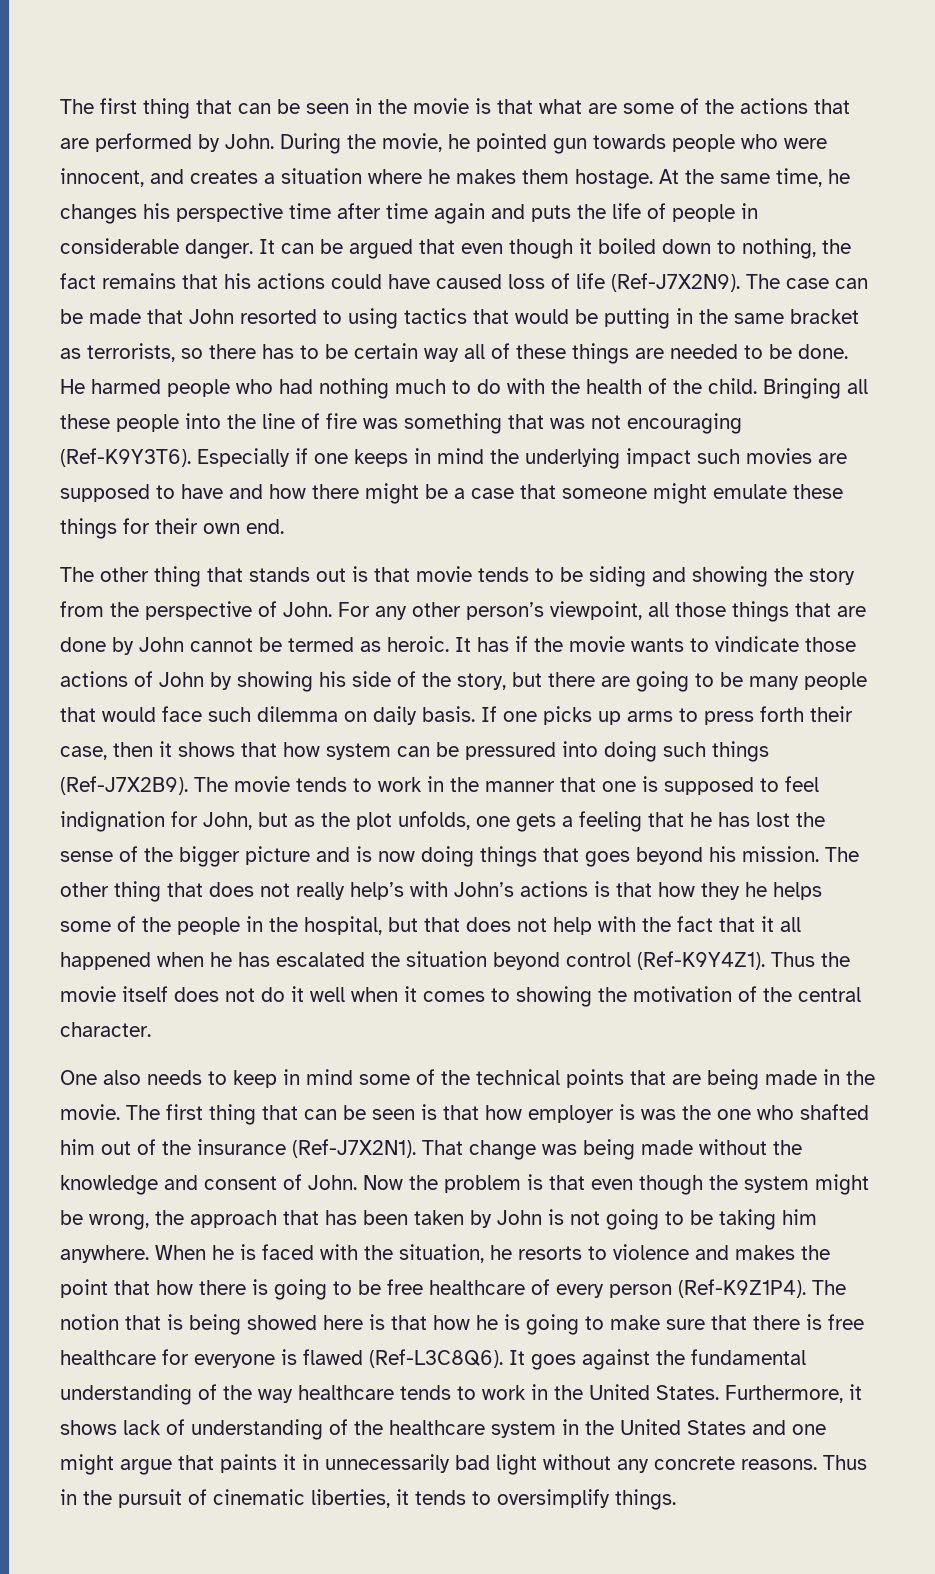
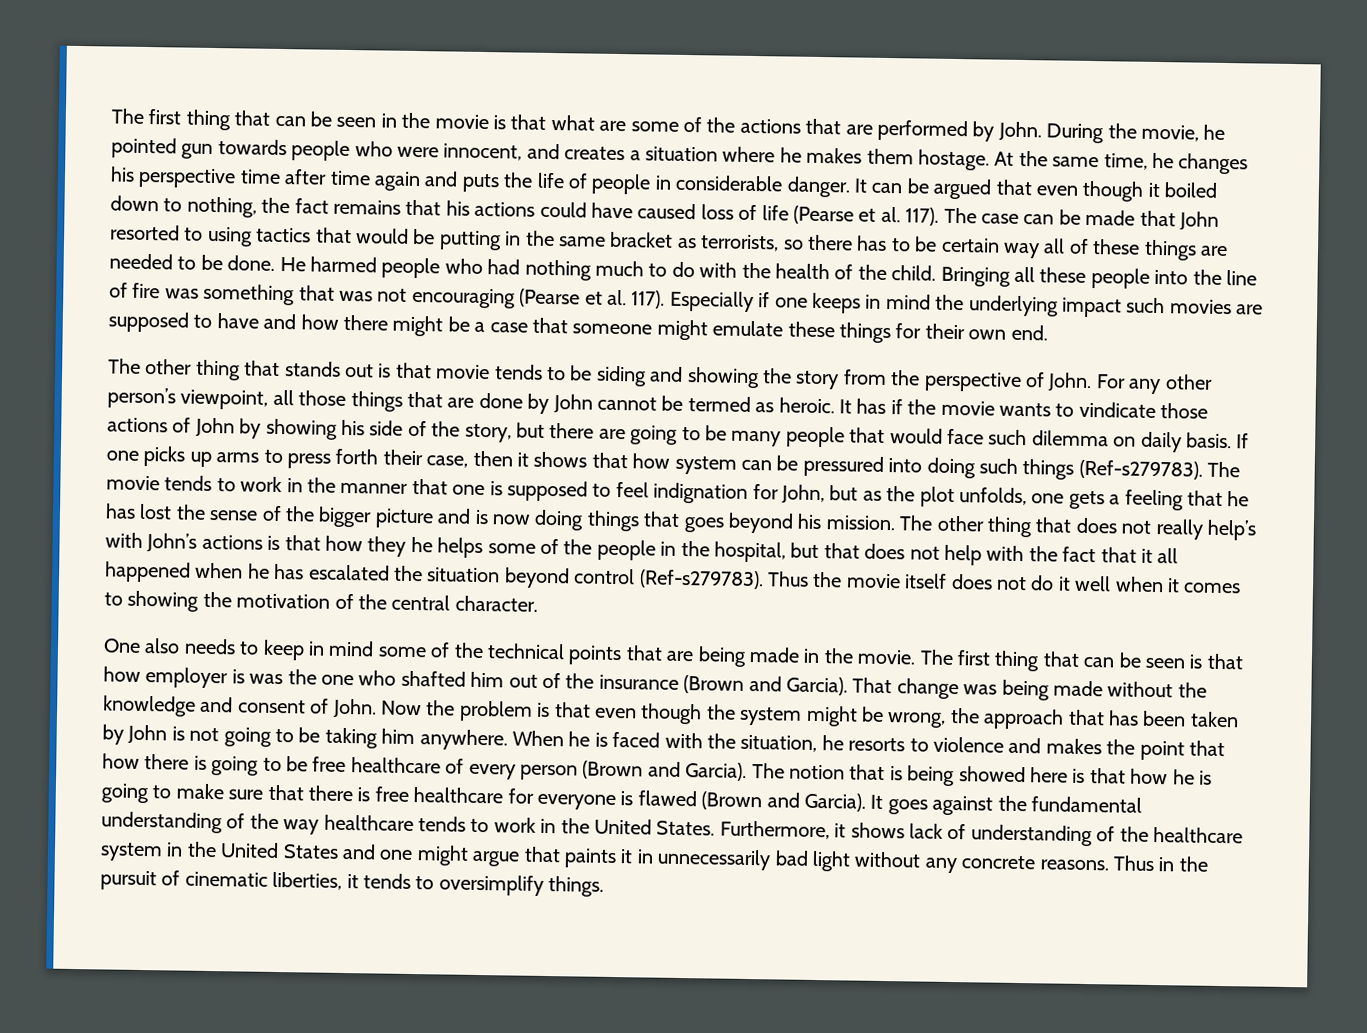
[611,273,740,292] (Ref-J7X2N9). -> [792,205,940,226] (Pearse et al. 117).
[60,448,191,467] (Ref-K9Y3T6). -> [519,288,666,309] (Pearse et al. 117).
[60,776,188,795] (Ref-J7X2B9). -> [1078,459,1203,480] (Ref-s279783).
[637,951,765,970] (Ref-K9Y4Z1). -> [638,569,764,590] (Ref-s279783).
[292,1139,416,1158] (Ref-J7X2N1). -> [683,675,848,696] (Brown and Garcia).
[678,1279,806,1298] (Ref-K9Z1P4). -> [582,760,748,781] (Brown and Garcia).
[369,1349,503,1368] (Ref-L3C8Q6). -> [701,791,866,812] (Brown and Garcia).

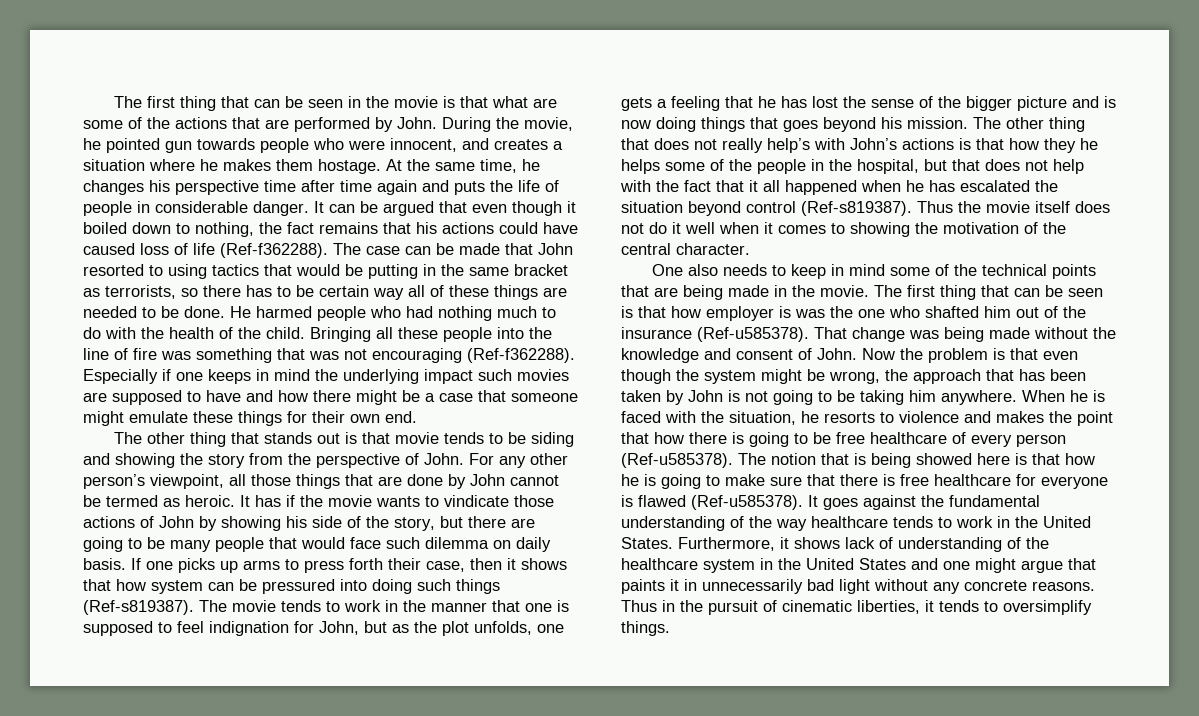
[792,205,940,226] (Pearse et al. 117). -> [220,243,328,258] (Ref-f362288).
[519,288,666,309] (Pearse et al. 117). -> [467,348,575,363] (Ref-f362288).
[1078,459,1203,480] (Ref-s279783). -> [83,600,194,615] (Ref-s819387).
[638,569,764,590] (Ref-s279783). -> [801,201,912,216] (Ref-s819387).
[683,675,848,696] (Brown and Garcia). -> [697,327,809,342] (Ref-u585378).
[582,760,748,781] (Brown and Garcia). -> [621,453,733,468] (Ref-u585378).
[701,791,866,812] (Brown and Garcia). -> [691,495,803,510] (Ref-u585378).

